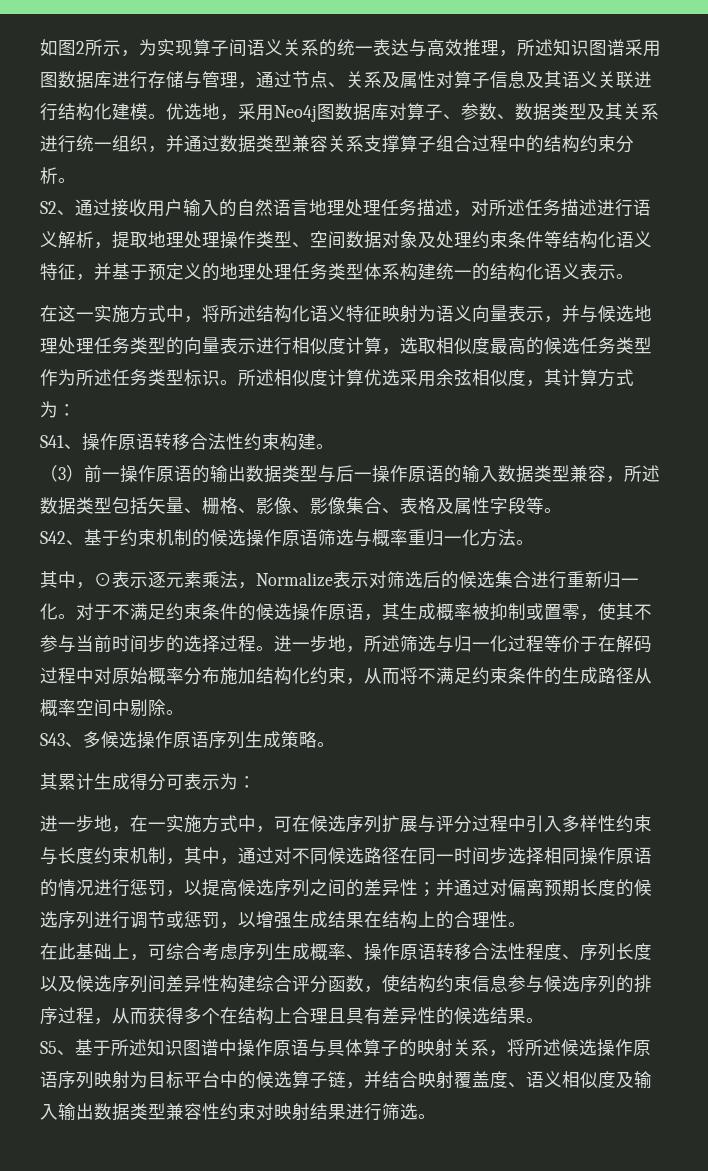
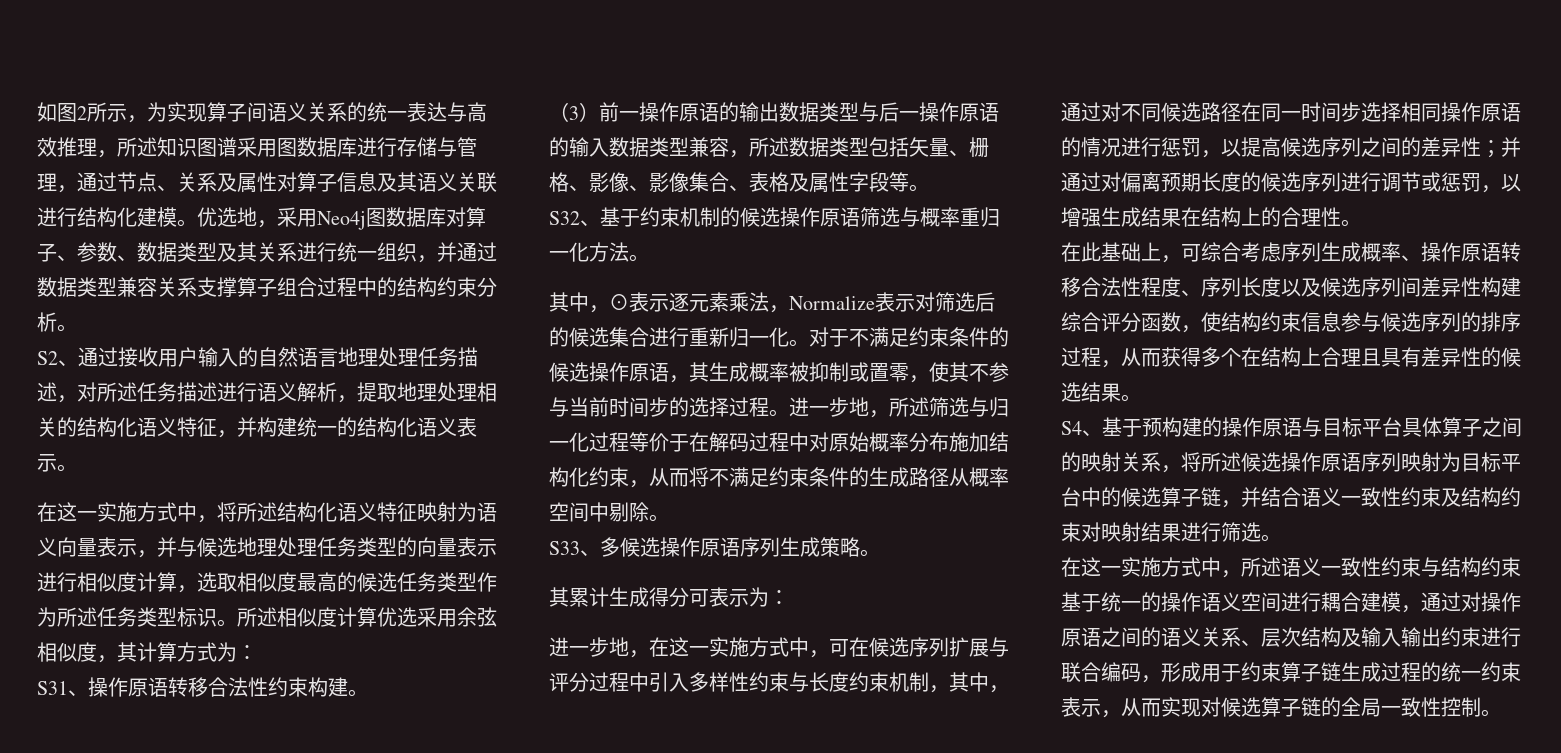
[220,231,562,249] 操作类型、空间数据对象及处理约束条件等 -> [477,382,497,402] [37,417,77,437] 相关的
[112,263,400,281] 基于预定义的地理处理任务类型体系 -> (257, 427) none
[40,435,64,448] S41 -> [37,681,68,695] S31
[40,531,66,544] S42 -> [549,211,580,225] S32
[40,733,65,746] S43 -> [549,541,580,555] S33
(148, 823) none -> [669,637,689,657] 这
[40,1039,237,1056] S5、基于所述知识图谱中 -> [1061,417,1222,437] S4、基于预构建的
(327, 1048) none -> [1322,417,1402,437] 目标平台
(399, 1048) none -> [1482,417,1522,437] 之间
[418,1071,652,1089] [40,1103,220,1121] 映射覆盖度、语义相似度及输入输出数据类型兼容性 -> [1301,487,1501,507] 语义一致性约束及结构
(436, 1116) none -> [1061,557,1521,578] [1061,592,1521,613] [1061,627,1521,647] [1061,662,1521,683] [1061,697,1501,718] // 在这一实施方式中，所述语义一致性约束与结构约束基于统一的操作语义空间进行耦合建模，通过对操作原语之间的语义关系、层次结构及输入输出约束进行联合编码，形成用于约束算子链生成过程的统一约束表示，从而实现对候选算子链的全局一致性控制。

